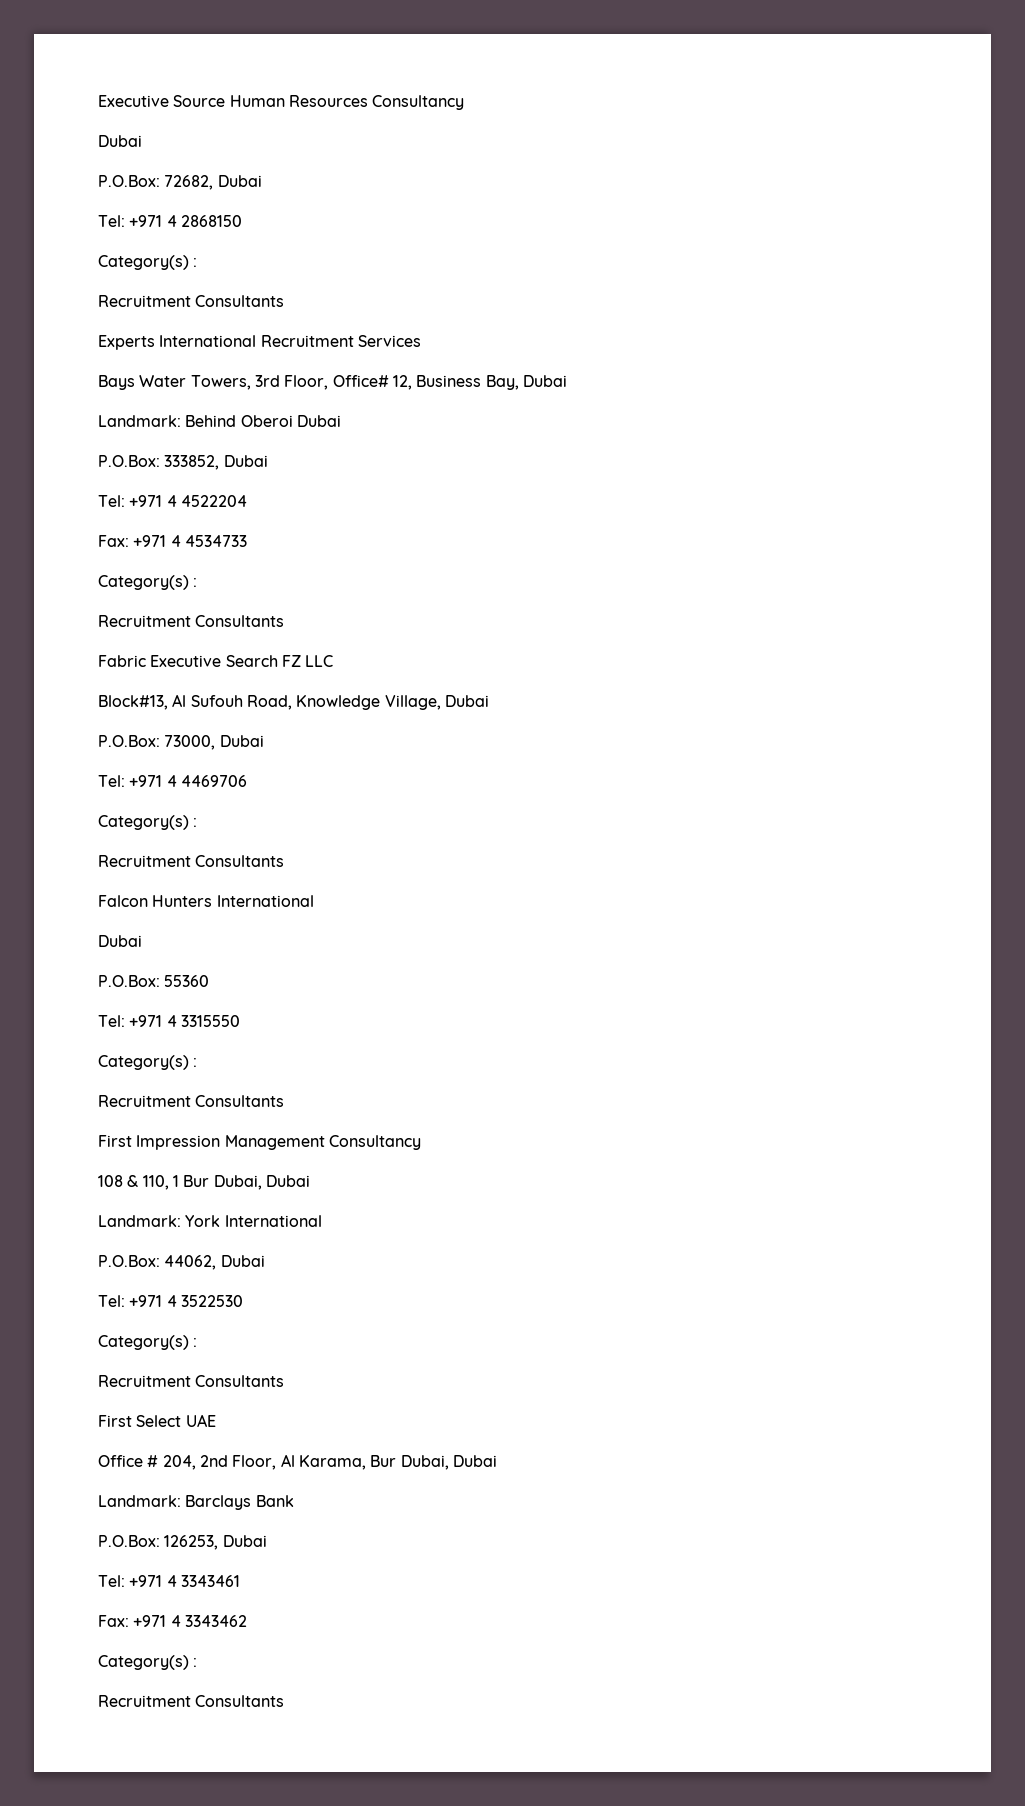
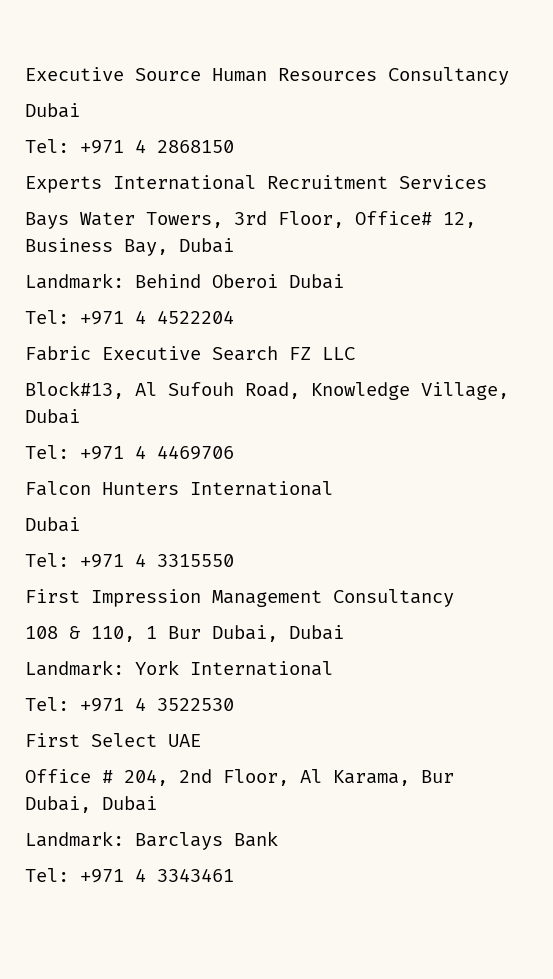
[98,175,262,190] // P.O.Box: 72682, Dubai -> (80, 110) none
[98,255,198,270] [98,295,285,307] // Category(s) : // Recruitment Consultants -> (234, 146) none
[98,455,268,470] // P.O.Box: 333852, Dubai -> (344, 281) none
[98,535,247,547] [98,575,198,590] [98,615,285,627] // Fax: +971 4 4534733 // Category(s) : // Recruitment Consultants -> (234, 317) none
[98,735,264,750] // P.O.Box: 73000, Dubai -> (80, 416) none
[98,815,198,830] [98,855,285,867] // Category(s) : // Recruitment Consultants -> (234, 452) none
[98,975,210,987] // P.O.Box: 55360 -> (80, 524) none
[98,1055,198,1070] [98,1095,285,1107] // Category(s) : // Recruitment Consultants -> (234, 560) none
[98,1255,265,1270] // P.O.Box: 44062, Dubai -> (333, 668) none
[98,1335,198,1350] [98,1375,285,1387] // Category(s) : // Recruitment Consultants -> (234, 704) none
[98,1535,267,1550] // P.O.Box: 126253, Dubai -> (278, 839) none
[98,1615,247,1627] [98,1655,198,1670] [98,1695,285,1707] // Fax: +971 4 3343462 // Category(s) : // Recruitment Consultants -> (234, 875) none

